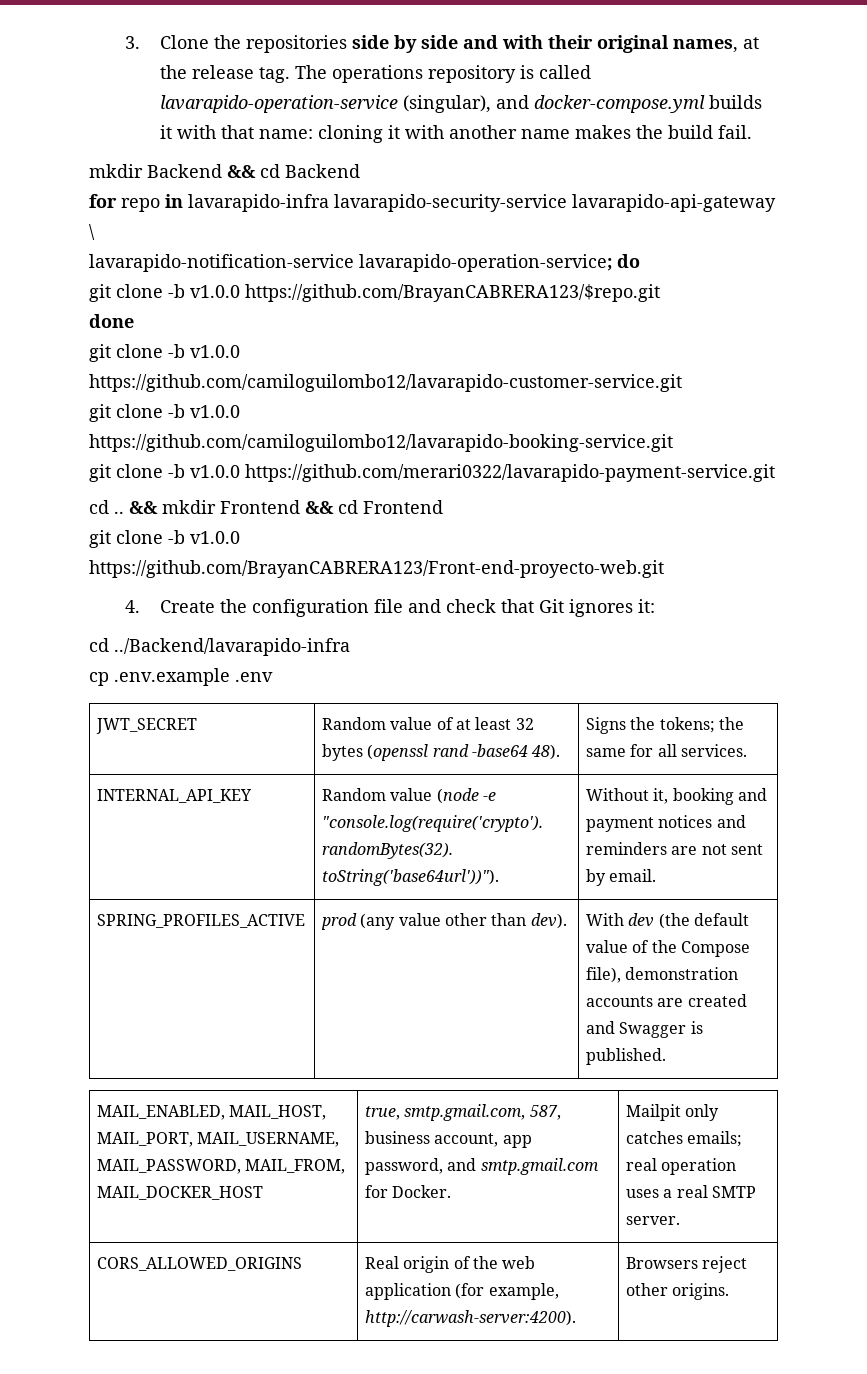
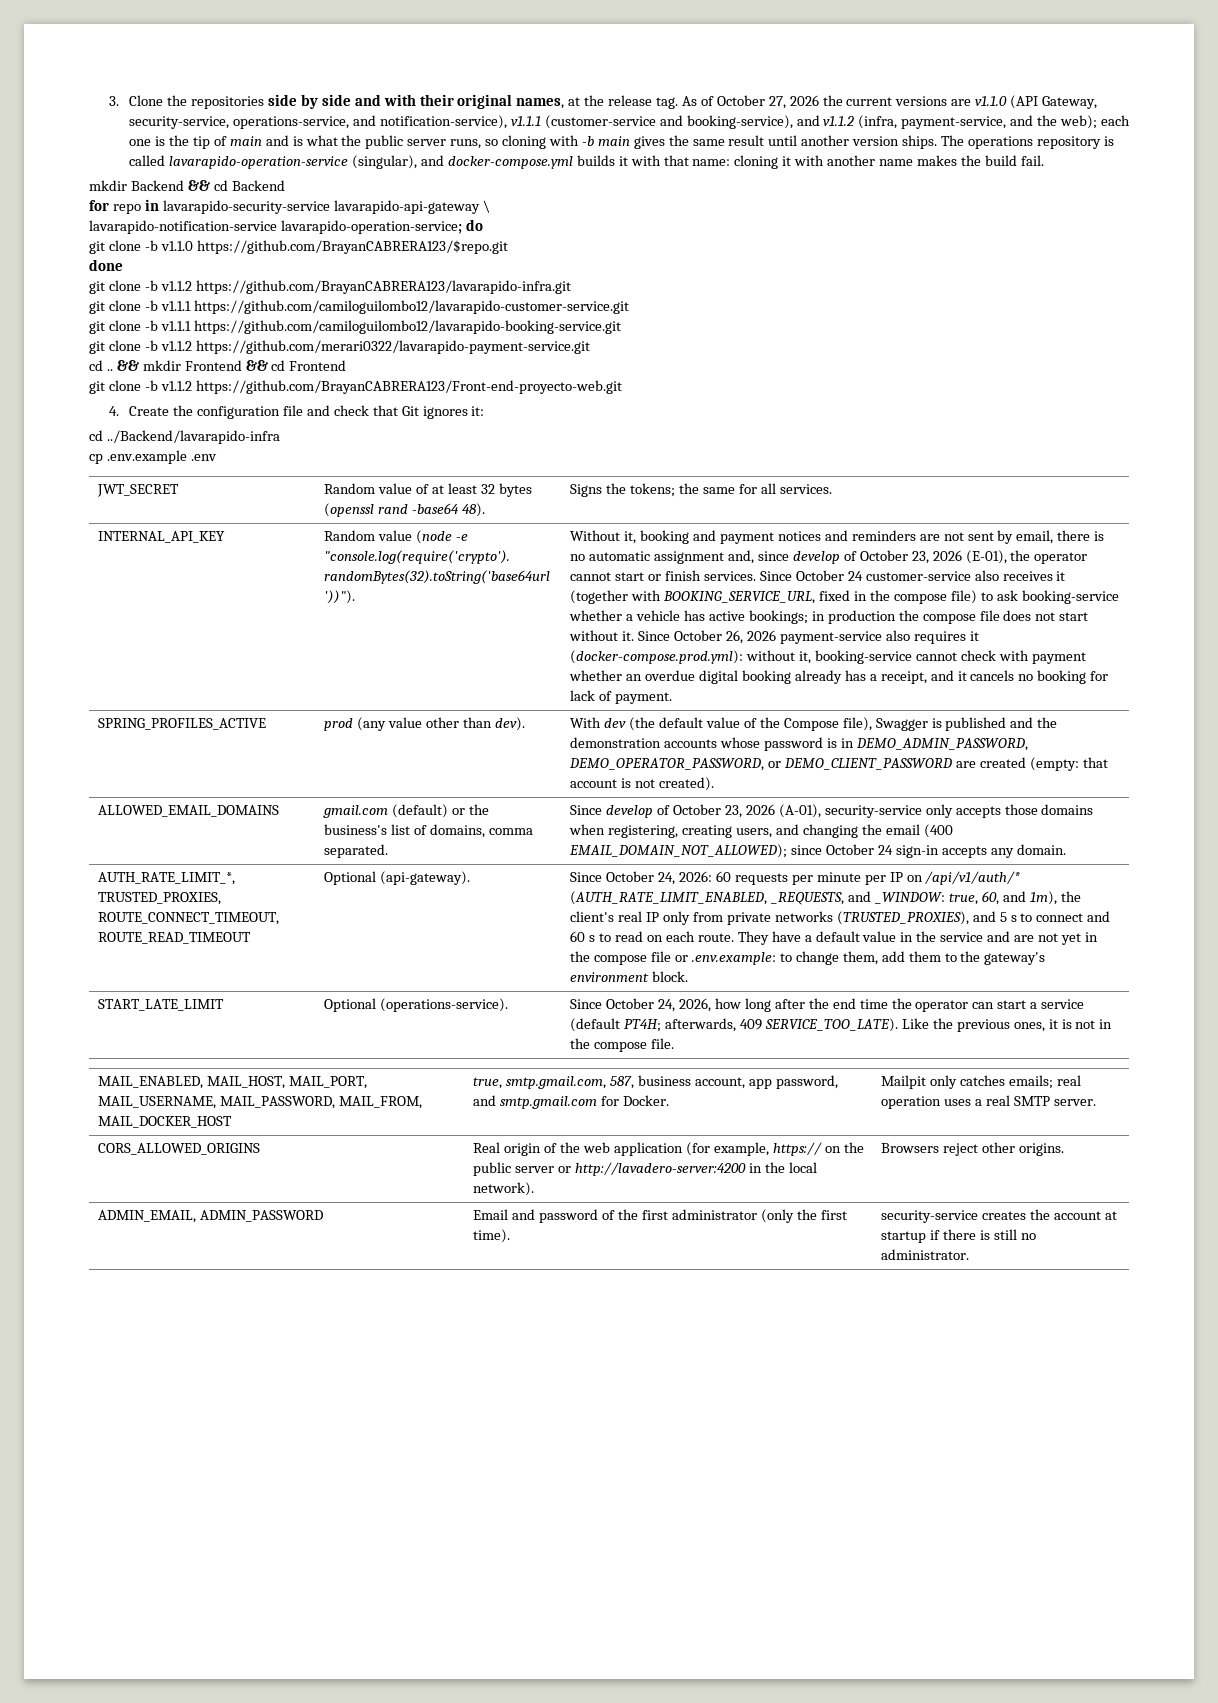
(291, 75) none -> [681,95,1098,109] [129,115,1130,129] [129,135,938,149] As of October 27, 2026 the current versions are v1.1.0 (API Gateway, security-service, operations-service, and notification-service), v1.1.1 (customer-service and booking-service), and v1.1.2 (infra, payment-service, and the web); each one is the tip of main and is what the public server runs, so cloning with -b main gives the same result until another version ships.
[188,194,329,212] lavarapido-infra -> (159, 205) none
[190,285,240,298] v1.0.0 -> [160,241,193,251] v1.1.0
[190,345,240,358] v1.0.0 -> [160,280,571,294] [89,300,191,314] v1.1.2 https://github.com/BrayanCABRERA123/lavarapido-infra.git // git clone -b v1.1.1
[190,405,240,418] v1.0.0 -> [160,321,191,331] v1.1.1
[190,465,240,478] v1.0.0 -> [160,341,192,351] v1.1.2
[190,531,240,544] v1.0.0 -> [160,381,192,391] v1.1.2
[609,869,657,882] email. -> [1016,530,1105,544] [570,550,1088,564] [570,570,1066,581] [570,590,1119,604] [569,610,1089,624] [569,630,979,644] [570,650,1086,664] [569,670,1109,684] [570,690,673,704] email, there is no automatic assignment and, since develop of October 23, 2026 (E-01), the operator cannot start or finish services. Since October 24 customer-service also receives it (together with BOOKING_SERVICE_URL, fixed in the compose file) to ask booking-service whether a vehicle has active bookings; in production the compose file does not start without it. Since October 26, 2026 payment-service also requires it (docker-compose.prod.yml): without it, booking-service cannot check with payment whether an overdue digital booking already has a receipt, and it cancels no booking for lack of payment.
[625,967,739,980] [586,994,747,1007] [586,1021,703,1038] [586,1048,667,1065] demonstration accounts are created and Swagger is published. -> [875,717,1058,731] [570,737,1028,751] [569,757,1108,771] [570,777,715,791] [98,805,280,817] [323,804,490,818] [324,824,534,838] [324,844,389,858] [570,804,1094,818] [569,824,953,838] [569,844,1066,858] [98,872,236,885] [98,892,222,905] [98,912,280,925] [98,932,252,944] [324,871,471,885] [570,871,1021,885] [570,891,1081,905] [570,911,1111,925] [570,931,1098,945] [570,951,1046,965] [570,971,689,982] [98,999,225,1011] [324,998,509,1012] [570,998,1085,1012] [570,1018,1113,1032] [570,1038,675,1052] Swagger is published and the demonstration accounts whose password is in DEMO_ADMIN_PASSWORD, DEMO_OPERATOR_PASSWORD, or DEMO_CLIENT_PASSWORD are created (empty: that account is not created). // ALLOWED_EMAIL_DOMAINS | gmail.com (default) or the business's list of domains, comma separated. | Since develop of October 23, 2026 (A-01), security-service only accepts those domains when registering, creating users, and changing the email (400 EMAIL_DOMAIN_NOT_ALLOWED); since October 24 sign-in accepts any domain. // AUTH_RATE_LIMIT_*, TRUSTED_PROXIES, ROUTE_CONNECT_TIMEOUT, ROUTE_READ_TIMEOUT | Optional (api-gateway). | Since October 24, 2026: 60 requests per minute per IP on /api/v1/auth/* (AUTH_RATE_LIMIT_ENABLED, _REQUESTS, and _WINDOW: true, 60, and 1m), the client's real IP only from private networks (TRUSTED_PROXIES), and 5 s to connect and 60 s to read on each route. They have a default value in the service and are not yet in the compose file or .env.example: to change them, add them to the gateway's environment block. // START_LATE_LIMIT | Optional (operations-service). | Since October 24, 2026, how long after the end time the operator can start a service (default PT4H; afterwards, 409 SERVICE_TOO_LATE). Like the previous ones, it is not in the compose file.
[365,1310,577,1327] [626,1256,748,1273] [626,1283,730,1300] http://carwash-server:4200). | Browsers reject other origins. -> [772,1142,864,1156] [473,1162,817,1176] [473,1182,535,1196] [881,1142,1065,1156] [98,1210,324,1223] [473,1209,847,1223] [473,1229,511,1243] [881,1209,1118,1223] [881,1229,1036,1243] [881,1249,970,1260] https:// on the public server or http://lavadero-server:4200 in the local network). | Browsers reject other origins. // ADMIN_EMAIL, ADMIN_PASSWORD | Email and password of the first administrator (only the first time). | security-service creates the account at startup if there is still no administrator.

